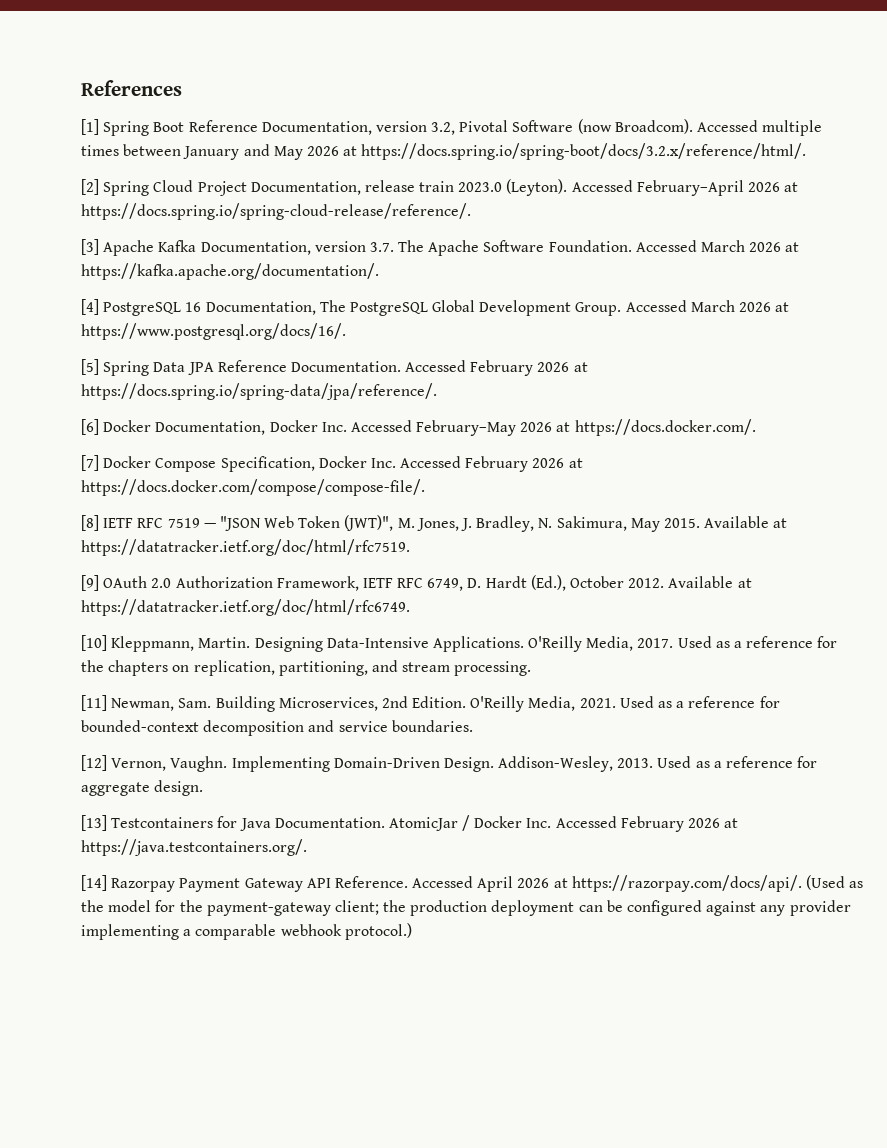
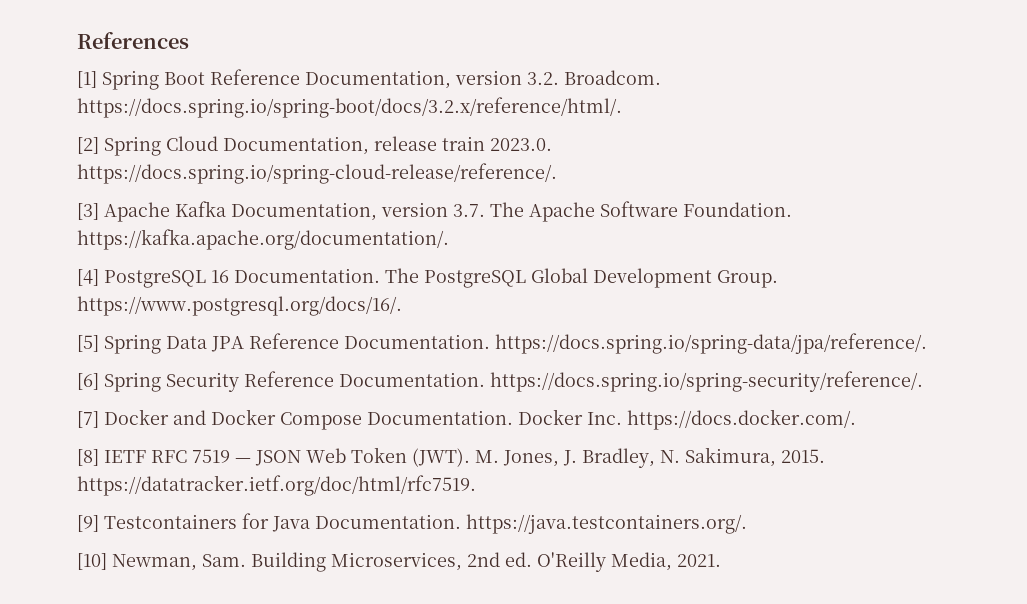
[431,119,823,136] [81,144,358,160] 3.2, Pivotal Software (now Broadcom). Accessed multiple times between January and May 2026 at -> [527,70,661,85] 3.2. Broadcom.
[197,181,247,196] Project -> (218, 143) none
[458,179,799,196] 2023.0 (Leyton). Accessed February–April 2026 at -> [490,138,552,151] 2023.0.
[635,240,800,252] Accessed March 2026 at -> (792, 209) none
[205,301,316,315] Documentation, -> [234,268,380,283] Documentation.
[625,300,790,312] Accessed March 2026 at -> (778, 279) none
[405,360,588,376] [81,383,437,400] [81,419,756,436] [81,455,583,472] [81,479,425,496] Accessed February 2026 at https://docs.spring.io/spring-data/jpa/reference/. // [6] Docker Documentation, Docker Inc. Accessed February–May 2026 at https://docs.docker.com/. // [7] Docker Compose Specification, Docker Inc. Accessed February 2026 at https://docs.docker.com/compose/compose-file/. -> [495,333,927,354] [77,371,923,392] [77,409,856,430] https://docs.spring.io/spring-data/jpa/reference/. // [6] Spring Security Reference Documentation. https://docs.spring.io/spring-security/reference/. // [7] Docker and Docker Compose Documentation. Docker Inc. https://docs.docker.com/.
[219,516,261,531] "JSON -> [255,450,301,466] JSON
[344,515,394,531] (JWT)", -> [412,448,470,467] (JWT).
[630,516,788,532] [81,539,410,556] [81,575,752,591] [81,599,410,616] [81,635,838,652] [81,660,532,676] [81,695,107,711] May 2015. Available at https://datatracker.ietf.org/doc/html/rfc7519. // [9] OAuth 2.0 Authorization Framework, IETF RFC 6749, D. Hardt (Ed.), October 2012. Available at https://datatracker.ietf.org/doc/html/rfc6749. // [10] Kleppmann, Martin. Designing Data-Intensive Applications. O'Reilly Media, 2017. Used as a reference for the chapters on replication, partitioning, and stream processing. // [11] -> [781,449,825,463] [77,475,476,496] [77,513,747,534] [77,553,107,570] 2015. https://datatracker.ietf.org/doc/html/rfc7519. // [9] Testcontainers for Java Documentation. https://java.testcontainers.org/. // [10]
[412,696,467,708] Edition. -> [505,552,532,567] ed.
[619,696,780,708] [81,720,473,736] [81,755,818,772] [81,780,204,796] [81,815,739,832] [81,839,307,856] [81,875,864,892] [81,900,851,916] [81,923,412,940] Used as a reference for bounded-context decomposition and service boundaries. // [12] Vernon, Vaughn. Implementing Domain-Driven Design. Addison-Wesley, 2013. Used as a reference for aggregate design. // [13] Testcontainers for Java Documentation. AtomicJar / Docker Inc. Accessed February 2026 at https://java.testcontainers.org/. // [14] Razorpay Payment Gateway API Reference. Accessed April 2026 at https://razorpay.com/docs/api/. (Used as the model for the payment-gateway client; the production deployment can be configured against any provider implementing a comparable webhook protocol.) -> (721, 560) none

